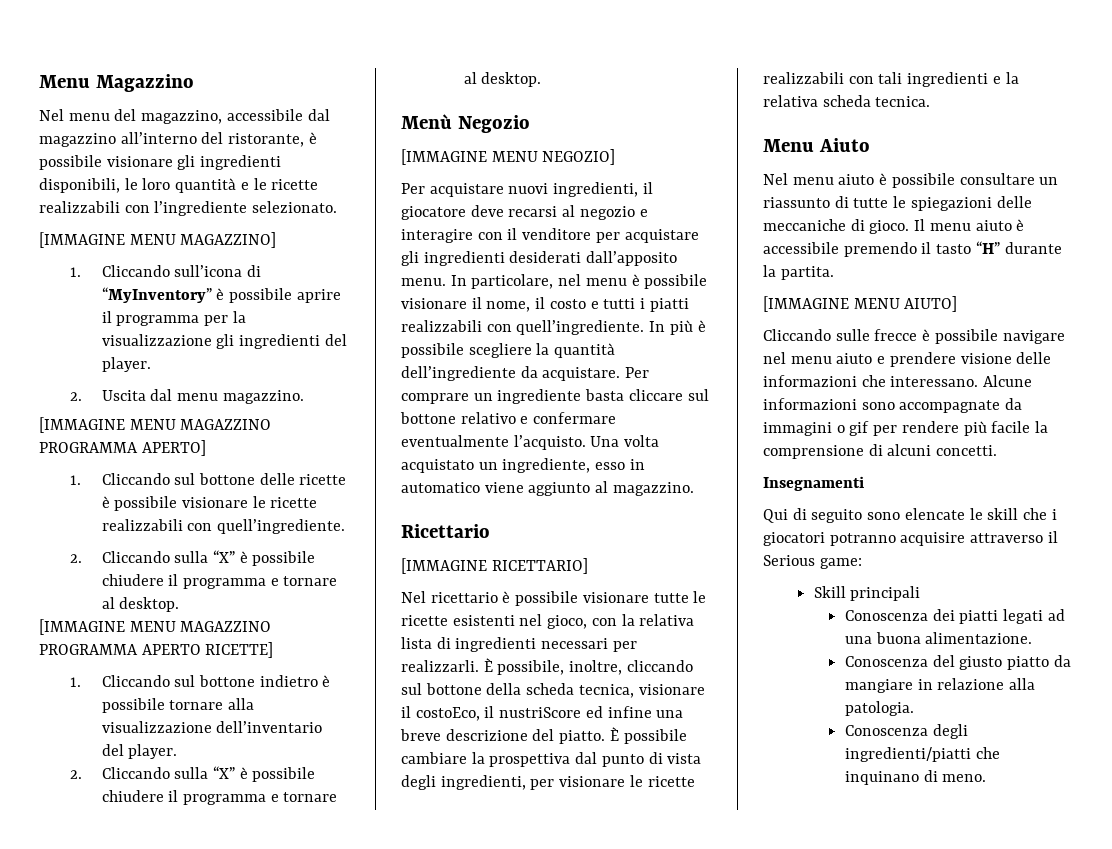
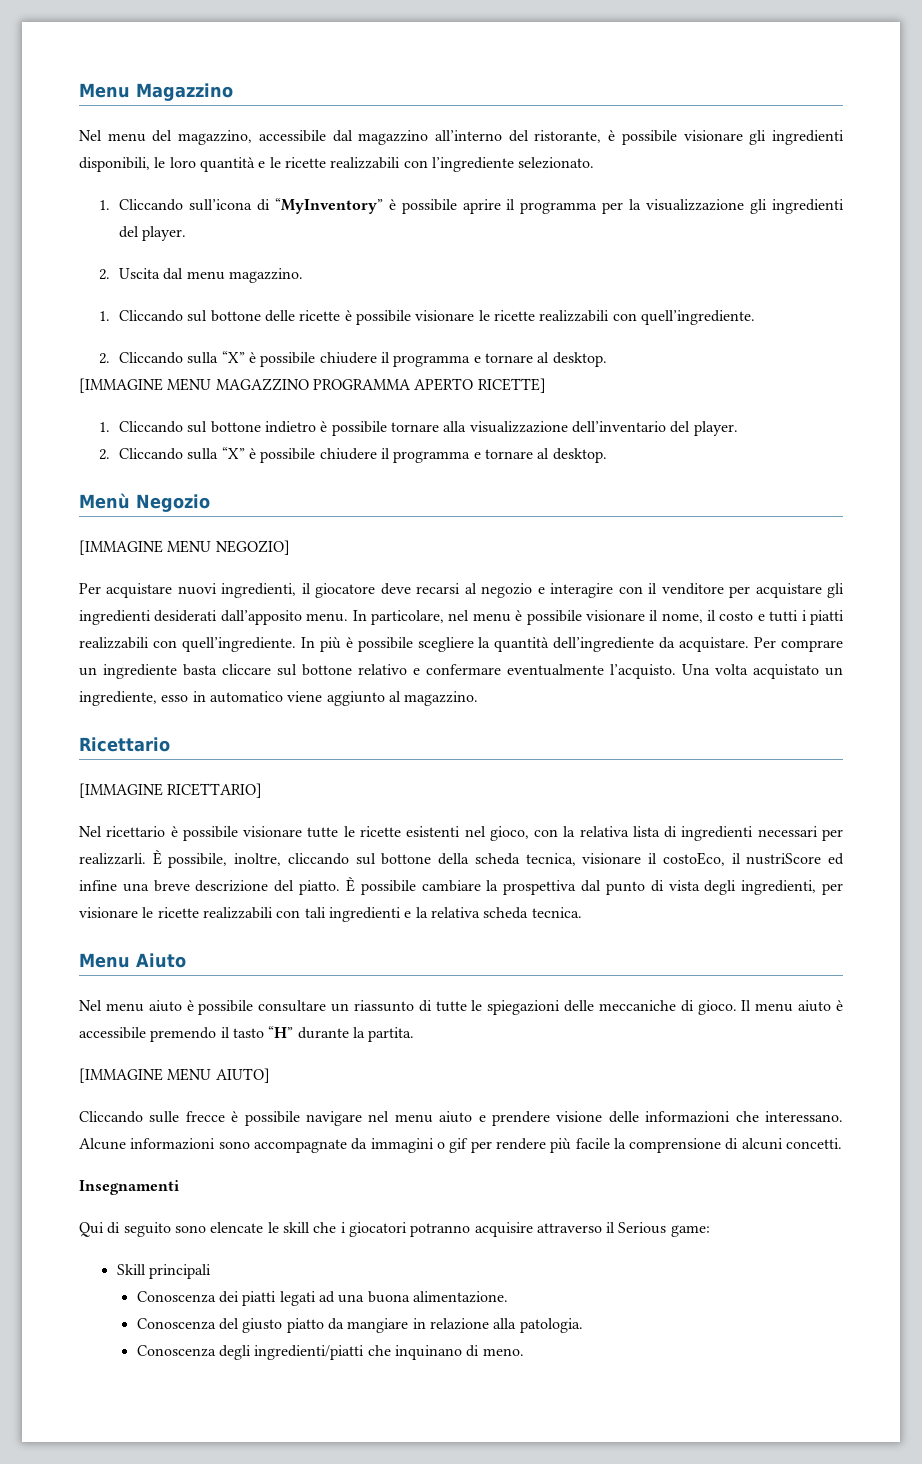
[39,232,277,248] // [IMMAGINE MENU MAGAZZINO] -> (595, 163) none
[39,417,272,433] [39,440,206,456] // [IMMAGINE MENU MAGAZZINO PROGRAMMA APERTO] -> (304, 275) none

